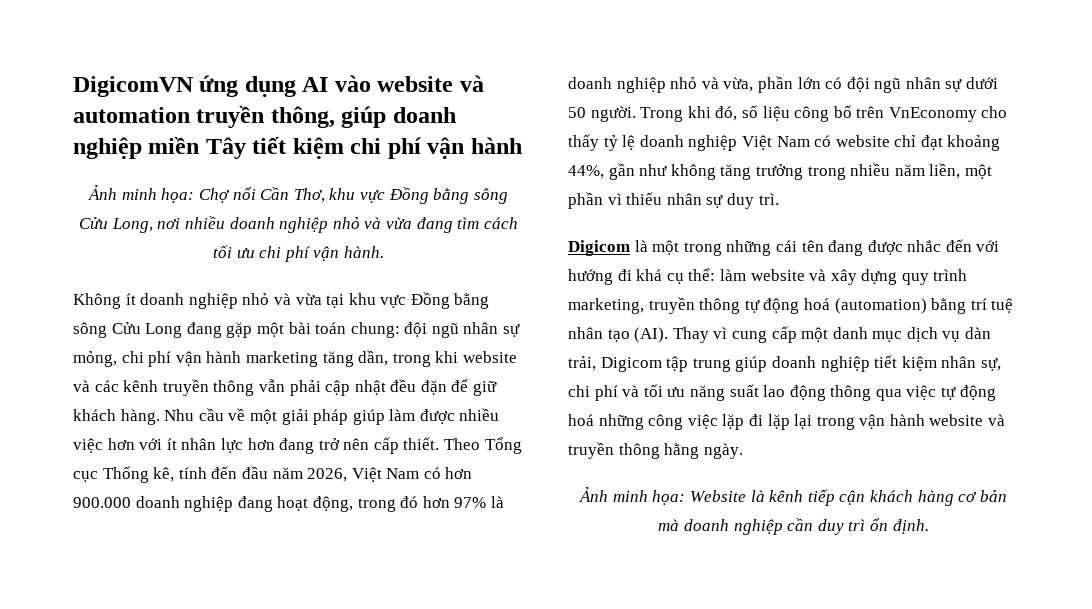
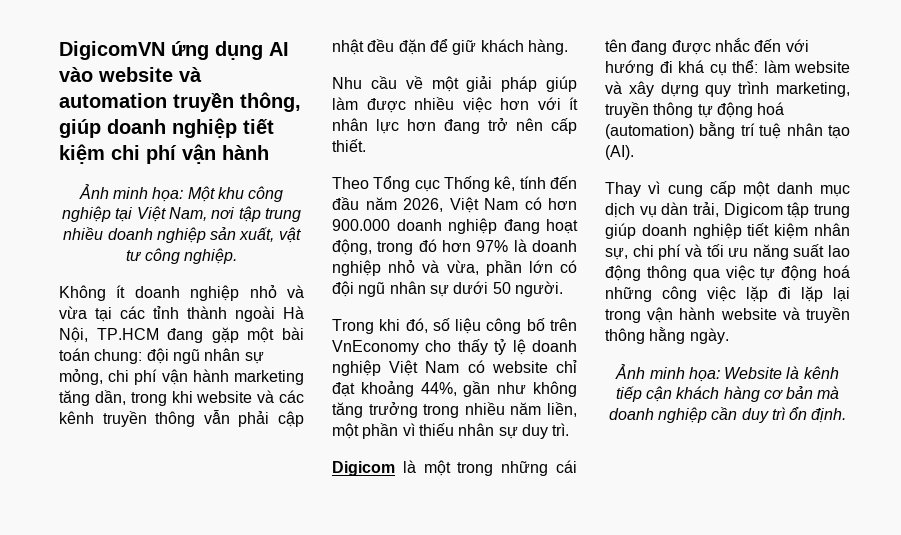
[148,137,246,159] miền Tây -> (237, 128) none
[199,187,508,204] [79,216,518,233] [213,245,384,262] Chợ nổi Cần Thơ, khu vực Đồng bằng sông Cửu Long, nơi nhiều doanh nghiệp nhỏ và vừa đang tìm cách tối ưu chi phí vận hành. -> [187,186,284,202] [62,206,301,222] [63,227,301,243] [126,248,237,264] Một khu công nghiệp tại Việt Nam, nơi tập trung nhiều doanh nghiệp sản xuất, vật tư công nghiệp.
[348,292,490,309] [73,322,183,338] khu vực Đồng bằng sông Cửu Long -> [120,306,304,322] [59,327,159,343] các tỉnh thành ngoài Hà Nội, TP.HCM
(160, 417) none -> (568, 47) //
(440, 443) none -> (366, 145) //
(636, 114) none -> (563, 289) //
(669, 335) none -> (634, 152) //

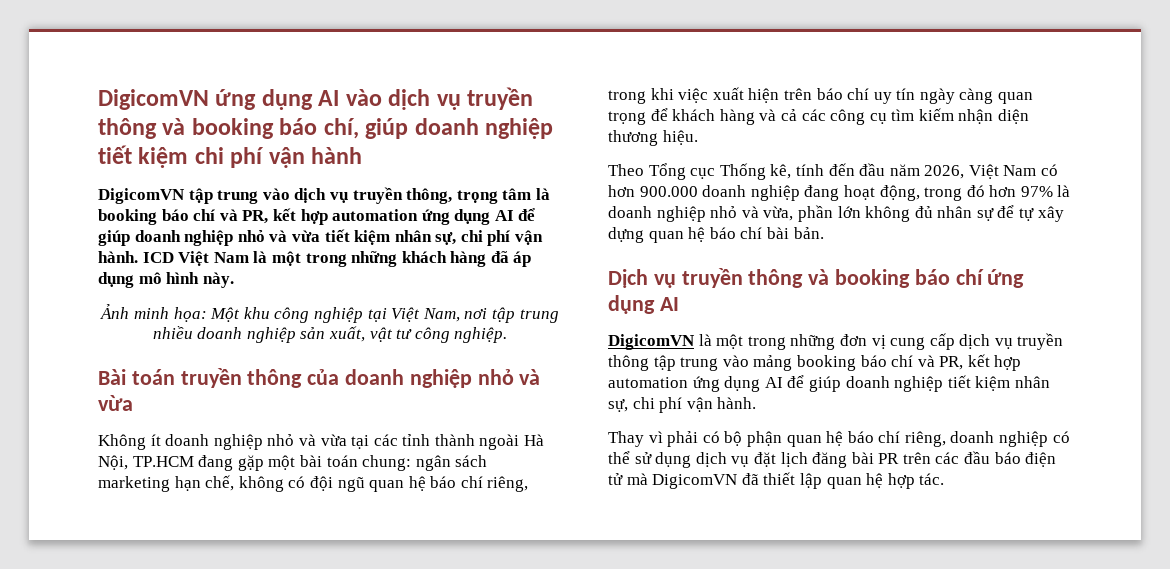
[98,67,202,82] [59,92,301,112] website và automation truyền thông, -> [388,87,534,110] [98,118,359,139] dịch vụ truyền thông và booking báo chí,
(269, 152) none -> [98,187,550,204] [98,208,536,225] [98,229,544,246] [98,251,532,267] [98,272,234,288] // DigicomVN tập trung vào dịch vụ truyền thông, trọng tâm là booking báo chí và PR, kết hợp automation ứng dụng AI để giúp doanh nghiệp nhỏ và vừa tiết kiệm nhân sự, chi phí vận hành. ICD Việt Nam là một trong những khách hàng đã áp dụng mô hình này.
(237, 256) none -> [98,368,541,388] [98,395,133,411] // Bài toán truyền thông của doanh nghiệp nhỏ và vừa
[146,348,264,364] [59,369,304,385] [59,390,304,406] [59,410,304,427] [332,39,568,55] [332,76,577,92] [332,97,578,113] [332,118,577,134] [332,139,366,152] đội ngũ nhân sự mỏng, chi phí vận hành marketing tăng dần, trong khi website và các kênh truyền thông vẫn phải cập nhật đều đặn để giữ khách hàng. // Nhu cầu về một giải pháp giúp làm được nhiều việc hơn với ít nhân lực hơn đang trở nên cấp thiết. -> [415,455,488,471] [98,475,529,492] [608,87,1034,104] [608,108,1030,125] [608,130,698,146] ngân sách marketing hạn chế, không có đội ngũ quan hệ báo chí riêng, trong khi việc xuất hiện trên báo chí uy tín ngày càng quan trọng để khách hàng và cả các công cụ tìm kiếm nhận diện thương hiệu.
[560,260,577,273] [332,281,563,297] [332,318,577,334] [332,339,577,355] [332,360,577,376] [332,381,577,397] [332,402,577,418] [332,423,570,439] [332,460,577,476] [605,38,809,55] [605,60,850,76] [605,81,850,97] [605,102,785,118] [605,122,850,139] [605,145,634,160] [605,181,850,197] [605,202,850,218] có đội ngũ nhân sự dưới 50 người. // Trong khi đó, số liệu công bố trên VnEconomy cho thấy tỷ lệ doanh nghiệp Việt Nam có website chỉ đạt khoảng 44%, gần như không tăng trưởng trong nhiều năm liền, một phần vì thiếu nhân sự duy trì. // Digicom là một trong những cái tên đang được nhắc đến với hướng đi khá cụ thể: làm website và xây dựng quy trình marketing, truyền thông tự động hoá (automation) bằng trí tuệ nhân tạo (AI). // Thay vì cung cấp một danh mục dịch vụ dàn trải, Digicom tập trung -> [865,205,1064,222] [608,227,824,243] [608,268,1025,288] [608,295,679,314] [608,333,1064,350] [608,354,1022,371] [608,375,805,392] không đủ nhân sự để tự xây dựng quan hệ báo chí bài bản. // Dịch vụ truyền thông và booking báo chí ứng dụng AI // DigicomVN là một trong những đơn vị cung cấp dịch vụ truyền thông tập trung vào mảng booking báo chí và PR, kết hợp automation ứng dụng AI để
[684,244,850,260] [605,265,850,281] [605,286,850,302] [605,307,850,323] [605,327,729,344] [615,364,839,382] [615,386,840,402] [608,407,847,423] và tối ưu năng suất lao động thông qua việc tự động hoá những công việc lặp đi lặp lại trong vận hành website và truyền thông hằng ngày. // Ảnh minh họa: Website là kênh tiếp cận khách hàng cơ bản mà doanh nghiệp cần duy trì ổn định. -> [686,397,757,412] [608,431,1070,447] [608,451,1057,468] [608,472,945,489] vận hành. // Thay vì phải có bộ phận quan hệ báo chí riêng, doanh nghiệp có thể sử dụng dịch vụ đặt lịch đăng bài PR trên các đầu báo điện tử mà DigicomVN đã thiết lập quan hệ hợp tác.

